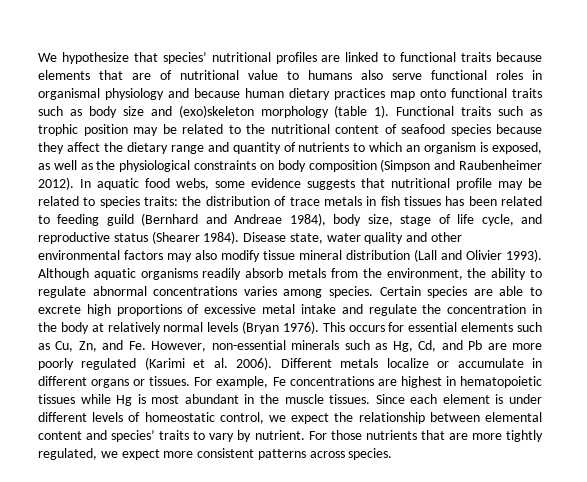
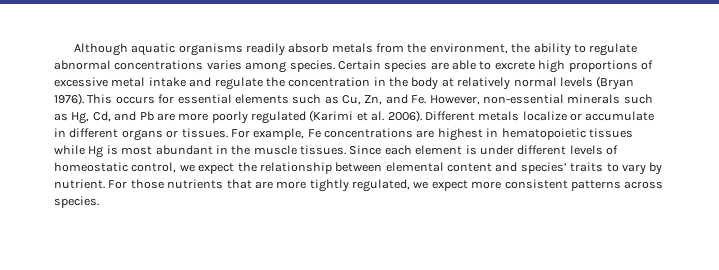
[38,52,542,64] [38,70,542,80] [38,88,542,100] [38,105,543,118] [38,124,542,136] [38,142,542,154] [38,159,542,172] [38,177,542,190] [38,196,542,208] [38,213,542,226] [38,231,463,244] [38,249,542,262] We hypothesize that species’ nutritional profiles are linked to functional traits because elements that are of nutritional value to humans also serve functional roles in organismal physiology and because human dietary practices map onto functional traits such as body size and (exo)skeleton morphology (table 1). Functional traits such as trophic position may be related to the nutritional content of seafood species because they affect the dietary range and quantity of nutrients to which an organism is exposed, as well as the physiological constraints on body composition (Simpson and Raubenheimer 2012). In aquatic food webs, some evidence suggests that nutritional profile may be related to species traits: the distribution of trace metals in fish tissues has been related to feeding guild (Bernhard and Andreae 1984), body size, stage of life cycle, and reproductive status (Shearer 1984). Disease state, water quality and other environmental factors may also modify tissue mineral distribution (Lall and Olivier 1993). -> (73, 49) none

